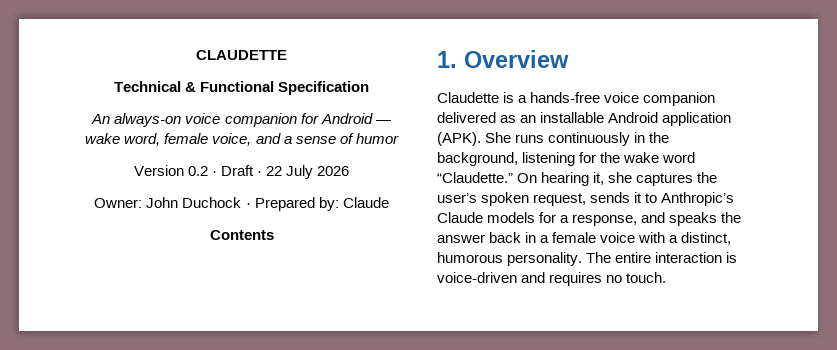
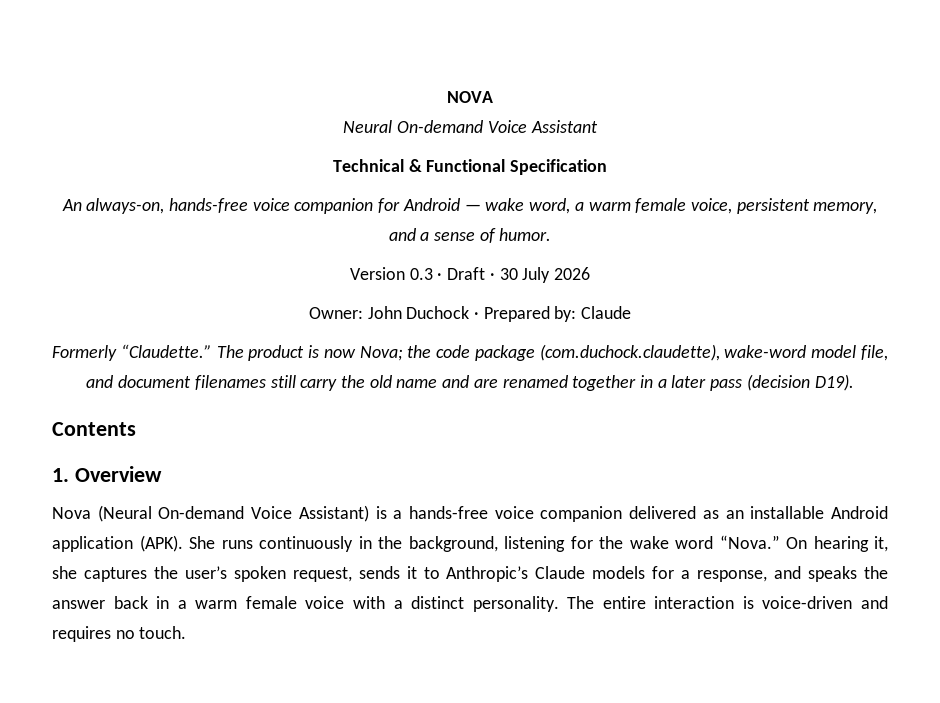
[196,50,287,60] CLAUDETTE -> [447,91,493,103] [343,120,598,133] NOVA // Neural On-demand Voice Assistant
[114,113,182,127] always-on -> [86,198,249,214] always-on, hands-free
[164,133,252,146] female voice, -> [574,198,878,214] a warm female voice, persistent memory,
[355,133,399,144] humor -> [499,228,552,241] humor.
[187,166,208,176] 0.2 -> [409,268,433,280] 0.3
[266,166,283,176] 22 -> [499,268,518,280] 30
[209,230,274,240] [437,50,569,68] [437,92,499,103] Contents // 1. Overview // Claudette -> [52,344,888,361] [86,374,854,391] [52,422,136,436] [52,466,162,482] [52,505,369,522] Formerly “Claudette.” The product is now Nova; the code package (com.duchock.claudette), wake-word model file, and document filenames still carry the old name and are renamed together in a later pass (decision D19). // Contents // 1. Overview // Nova (Neural On-demand Voice Assistant)
[437,172,513,183] “Claudette.” -> [719,535,780,549] “Nova.”
(550, 239) none -> [195,600,238,609] warm
[681,232,732,245] [437,252,503,263] distinct, humorous -> [411,596,465,609] distinct

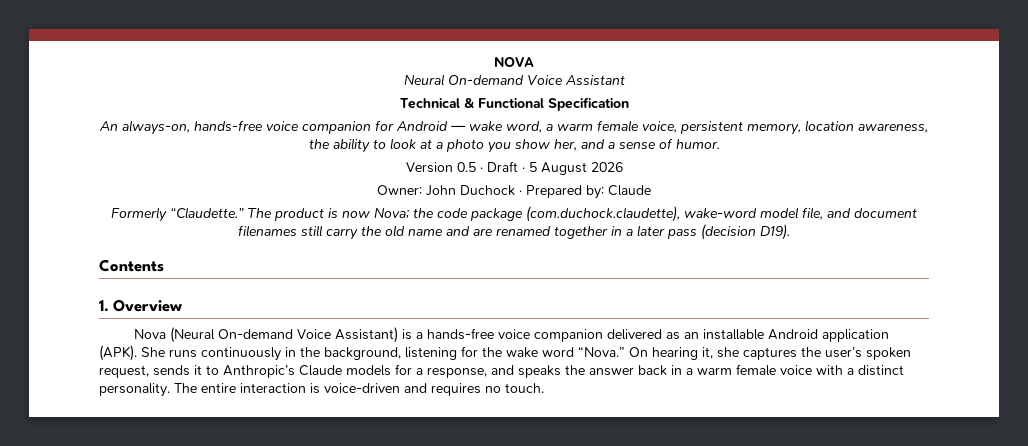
(878, 208) none -> [805,120,928,133] [308,138,577,153] location awareness, the ability to look at a photo you show her,
[409,268,433,280] 0.3 -> [456,162,476,172] 0.5
[499,267,551,283] 30 July -> [528,162,587,175] 5 August

